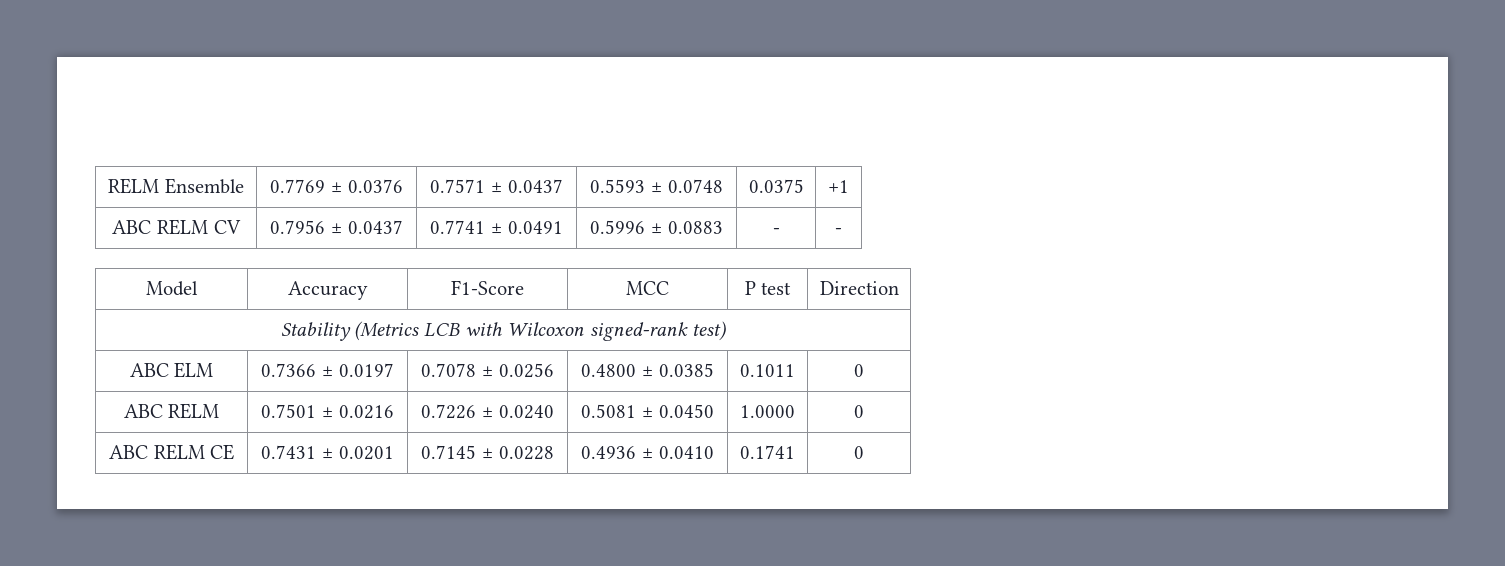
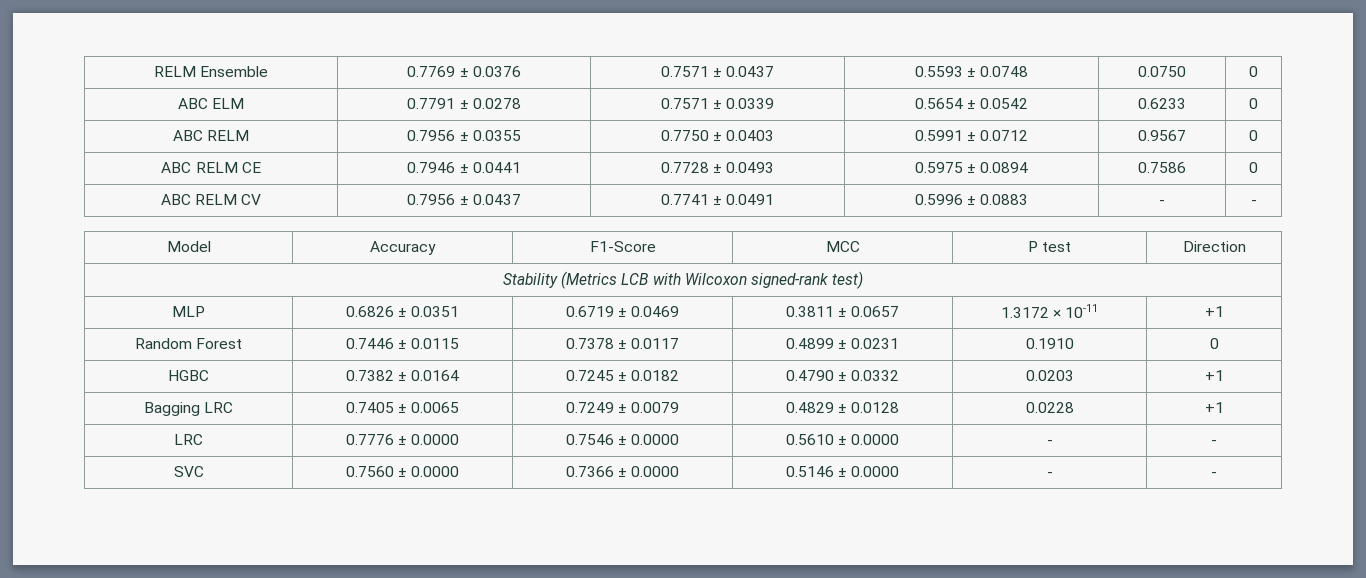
[748,179,804,193] [828,180,849,193] 0.0375 | +1 -> [1138,66,1186,77] [1249,66,1258,77] [177,98,245,109] [407,98,521,109] [660,98,775,109] [914,98,1029,109] [1138,98,1186,109] [1249,98,1258,109] [172,130,250,141] [407,130,521,141] [660,130,775,141] [914,130,1029,141] [1138,130,1186,141] [1249,130,1258,141] [161,162,261,173] [407,162,521,173] [660,162,775,173] [914,162,1029,173] [1138,162,1186,173] [1249,162,1258,173] 0.0750 | 0 // ABC ELM | 0.7791 ± 0.0278 | 0.7571 ± 0.0339 | 0.5654 ± 0.0542 | 0.6233 | 0 // ABC RELM | 0.7956 ± 0.0355 | 0.7750 ± 0.0403 | 0.5991 ± 0.0712 | 0.9567 | 0 // ABC RELM CE | 0.7946 ± 0.0441 | 0.7728 ± 0.0493 | 0.5975 ± 0.0894 | 0.7586 | 0
[129,362,214,378] [261,363,394,377] [421,363,554,378] [581,363,714,377] [740,364,795,377] [854,364,864,377] [123,403,220,419] [261,404,394,419] [421,404,554,419] [581,404,714,418] [740,405,795,418] [854,405,864,418] [108,444,235,460] [261,445,394,460] [421,445,554,460] [581,446,714,459] [740,445,795,459] [854,446,864,459] ABC ELM | 0.7366 ± 0.0197 | 0.7078 ± 0.0256 | 0.4800 ± 0.0385 | 0.1011 | 0 // ABC RELM | 0.7501 ± 0.0216 | 0.7226 ± 0.0240 | 0.5081 ± 0.0450 | 1.0000 | 0 // ABC RELM CE | 0.7431 ± 0.0201 | 0.7145 ± 0.0228 | 0.4936 ± 0.0410 | 0.1741 | 0 -> [172,306,205,317] [345,306,460,317] [565,306,680,317] [785,306,900,317] [1000,304,1099,318] [1204,306,1224,317] [134,338,243,349] [345,338,460,349] [565,338,680,349] [785,338,900,349] [1025,338,1074,349] [1209,338,1219,349] [168,370,209,381] [345,370,460,381] [565,370,680,381] [785,370,900,381] [1025,370,1074,381] [1204,370,1224,381] [143,402,234,416] [345,402,460,413] [565,402,680,413] [785,402,900,413] [1025,402,1074,413] [1204,402,1224,413] [174,434,203,445] [345,434,460,445] [565,434,680,445] [785,434,900,445] [1046,440,1053,445] [1211,440,1217,445] [173,466,204,477] [345,466,460,477] [565,466,680,477] [785,466,900,477] [1046,472,1053,477] [1211,472,1217,477] MLP | 0.6826 ± 0.0351 | 0.6719 ± 0.0469 | 0.3811 ± 0.0657 | 1.3172 × 10-11 | +1 // Random Forest | 0.7446 ± 0.0115 | 0.7378 ± 0.0117 | 0.4899 ± 0.0231 | 0.1910 | 0 // HGBC | 0.7382 ± 0.0164 | 0.7245 ± 0.0182 | 0.4790 ± 0.0332 | 0.0203 | +1 // Bagging LRC | 0.7405 ± 0.0065 | 0.7249 ± 0.0079 | 0.4829 ± 0.0128 | 0.0228 | +1 // LRC | 0.7776 ± 0.0000 | 0.7546 ± 0.0000 | 0.5610 ± 0.0000 | - | - // SVC | 0.7560 ± 0.0000 | 0.7366 ± 0.0000 | 0.5146 ± 0.0000 | - | -

